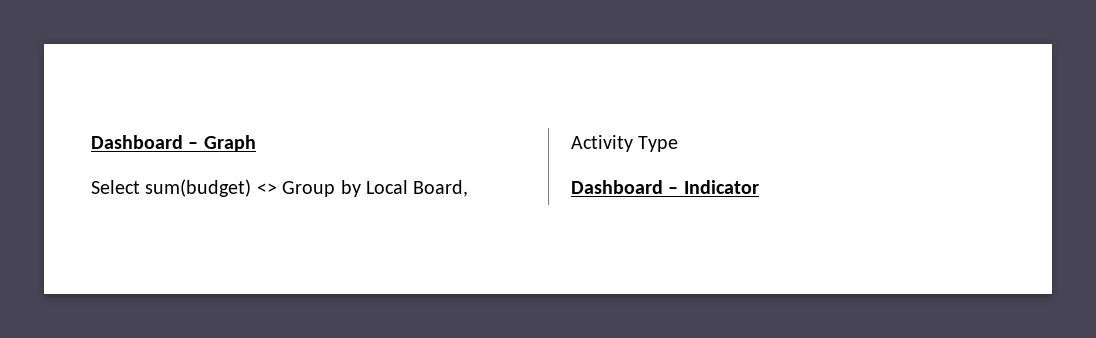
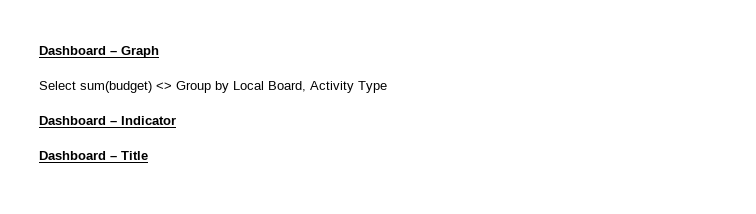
(759, 187) none -> [39,151,148,160] // Dashboard – Title

